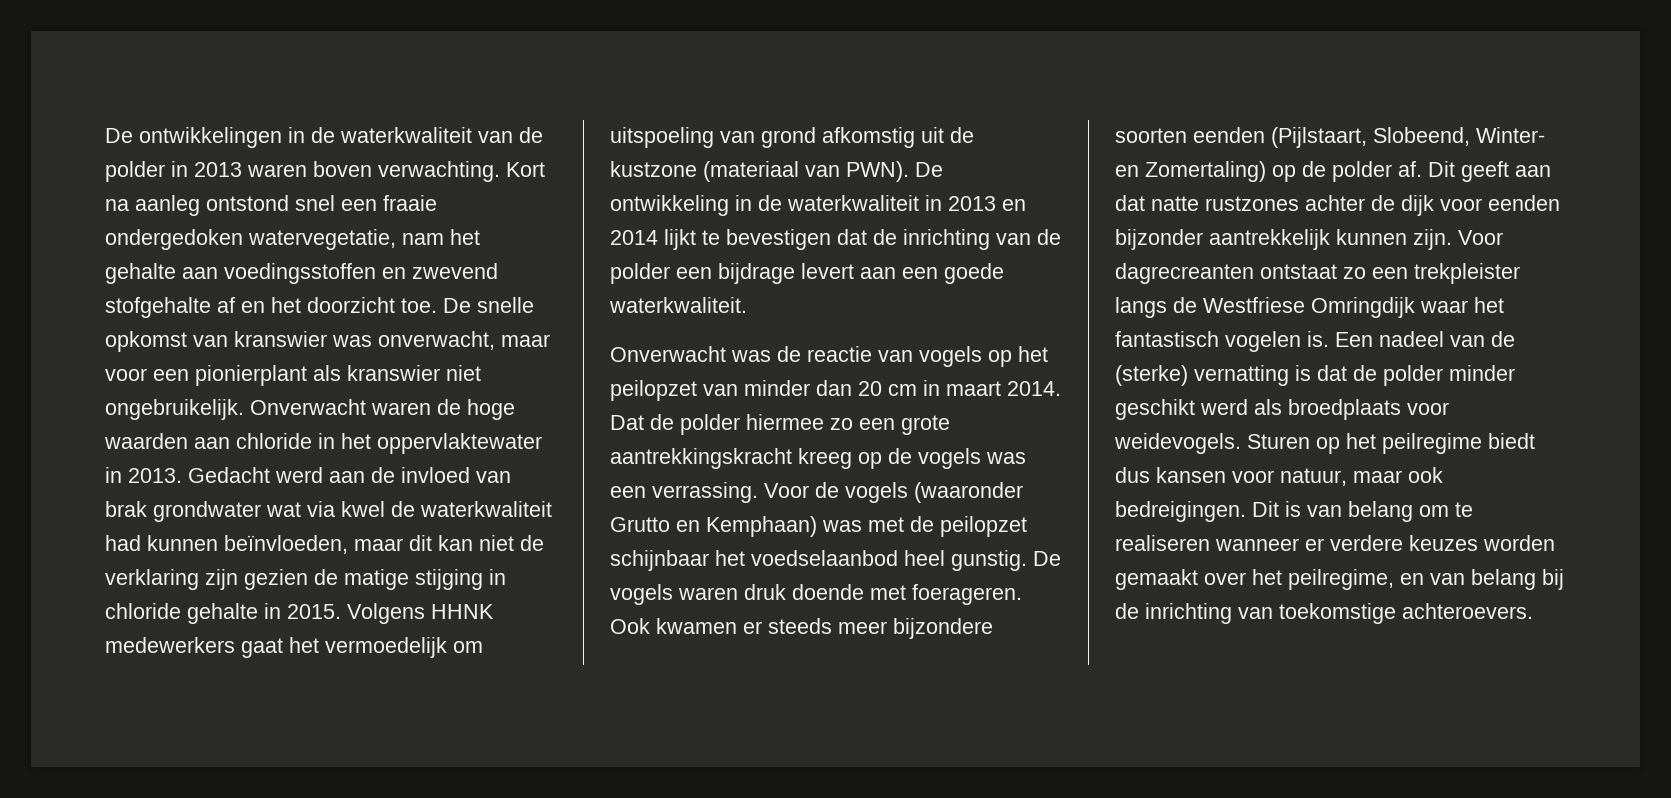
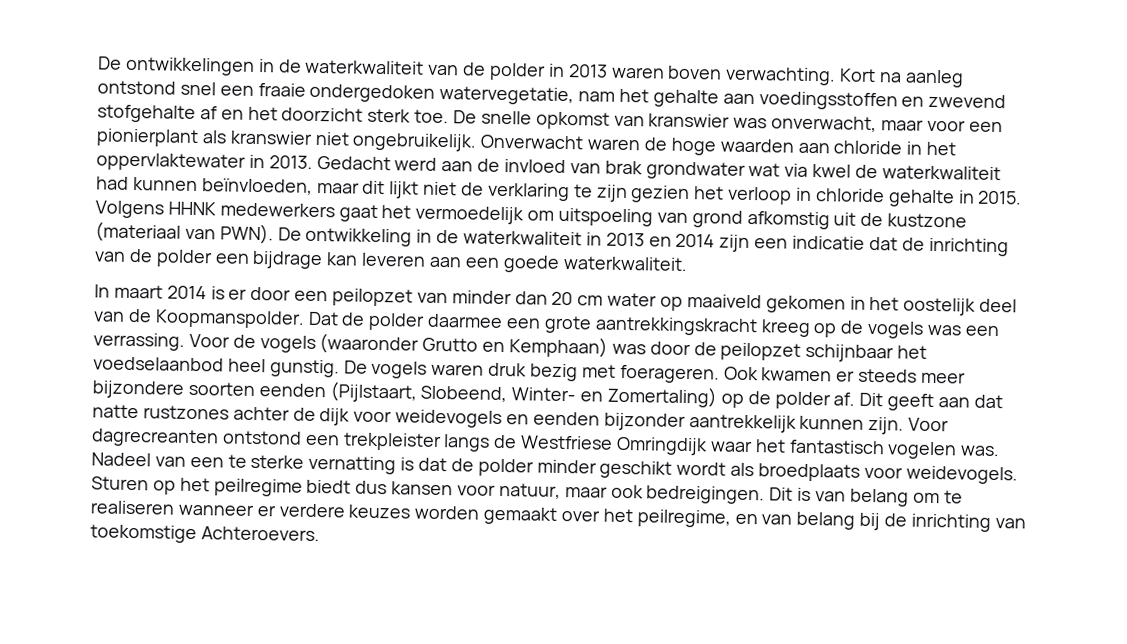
(395, 305) none -> [367,108,412,123] sterk
[438,535,473,551] kan -> [388,181,420,199] lijkt
(199, 579) none -> [573,184,593,198] te
[314,569,483,590] de matige stijging -> [694,186,793,205] het verloop
[664,229,831,250] lijkt te bevestigen -> [719,234,866,253] zijn een indicatie
[801,263,854,279] levert -> [326,252,427,267] kan leveren
[610,346,1048,367] Onverwacht was de reactie van vogels op het -> [94,284,329,302] In maart 2014 is er door een
[923,380,1061,396] in maart 2014. -> [607,292,1018,316] [93,308,305,329] water op maaiveld gekomen in het oostelijk deel van de Koopmanspolder.
[746,414,853,430] hiermee zo -> [427,313,504,329] daarmee
[868,517,904,532] met -> [649,341,691,356] door
[792,584,864,600] doende -> [530,363,579,382] bezig
(1482, 204) none -> [395,409,530,429] weidevogels en
[1260,264,1366,279] ontstaat zo -> [221,430,302,445] ontstond
[1307,331,1515,347] [1115,365,1188,386] is. Een nadeel van de (sterke) -> [960,445,1001,457] [91,452,305,469] was. Nadeel van een te sterke
[1200,399,1248,415] werd -> [676,461,727,476] wordt
[1402,603,1533,619] achteroevers. -> [200,526,320,542] Achteroevers.

